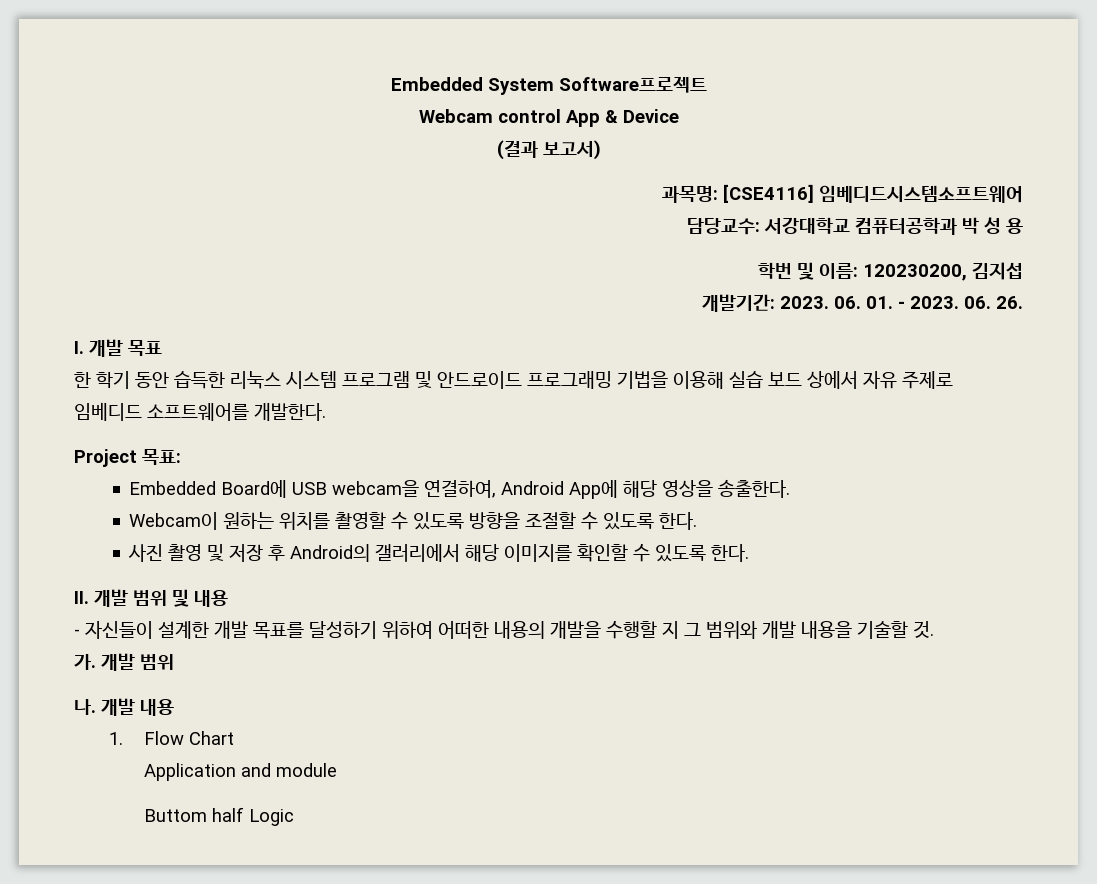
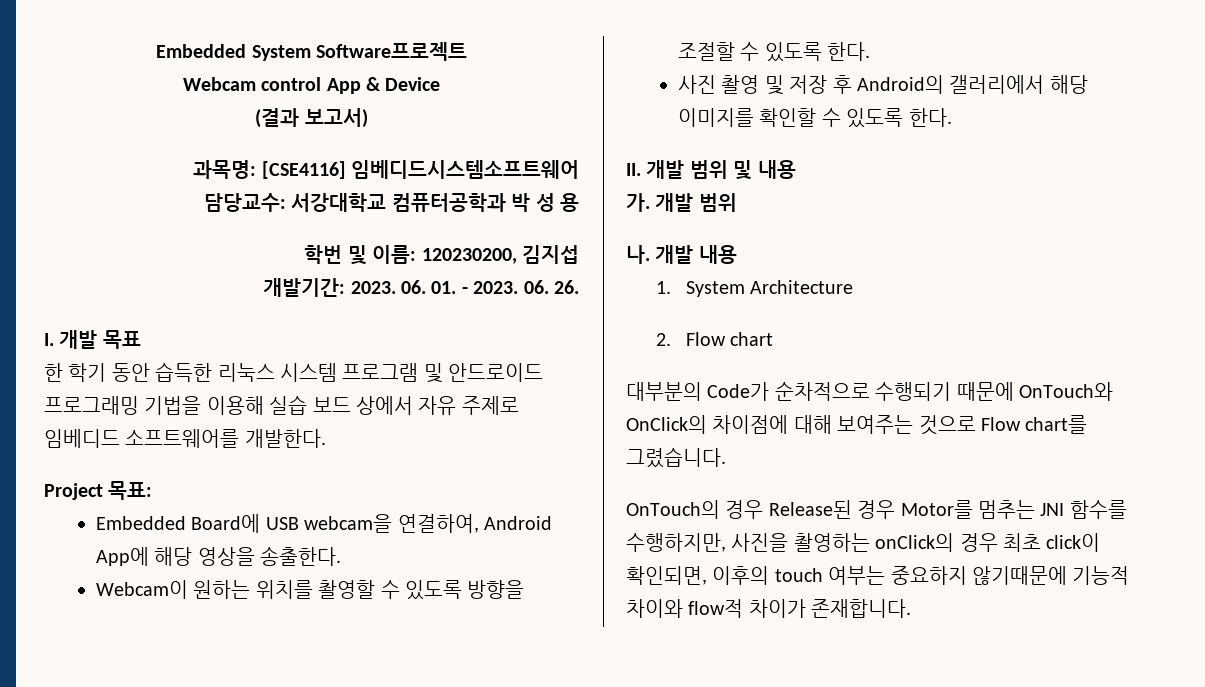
[74,621,934,639] // - 자신들이 설계한 개발 목표를 달성하기 위하여 어떠한 내용의 개발을 수행할 지 그 범위와 개발 내용을 기술할 것. -> (796, 169) none
[143,731,234,745] [143,763,337,781] [143,807,294,826] Flow Chart // Application and module // Buttom half Logic -> [685,280,854,297] [655,332,774,346] [626,381,1113,401] [626,415,1088,435] [626,447,726,468] [626,500,1127,519] [626,533,1101,552] [626,566,1130,585] [626,599,912,618] System Architecture // 2. Flow chart // 대부분의 Code가 순차적으로 수행되기 때문에 OnTouch와 OnClick의 차이점에 대해 보여주는 것으로 Flow chart를 그렸습니다. // OnTouch의 경우 Release된 경우 Motor를 멈추는 JNI 함수를 수행하지만, 사진을 촬영하는 onClick의 경우 최초 click이 확인되면, 이후의 touch 여부는 중요하지 않기때문에 기능적 차이와 flow적 차이가 존재합니다.

